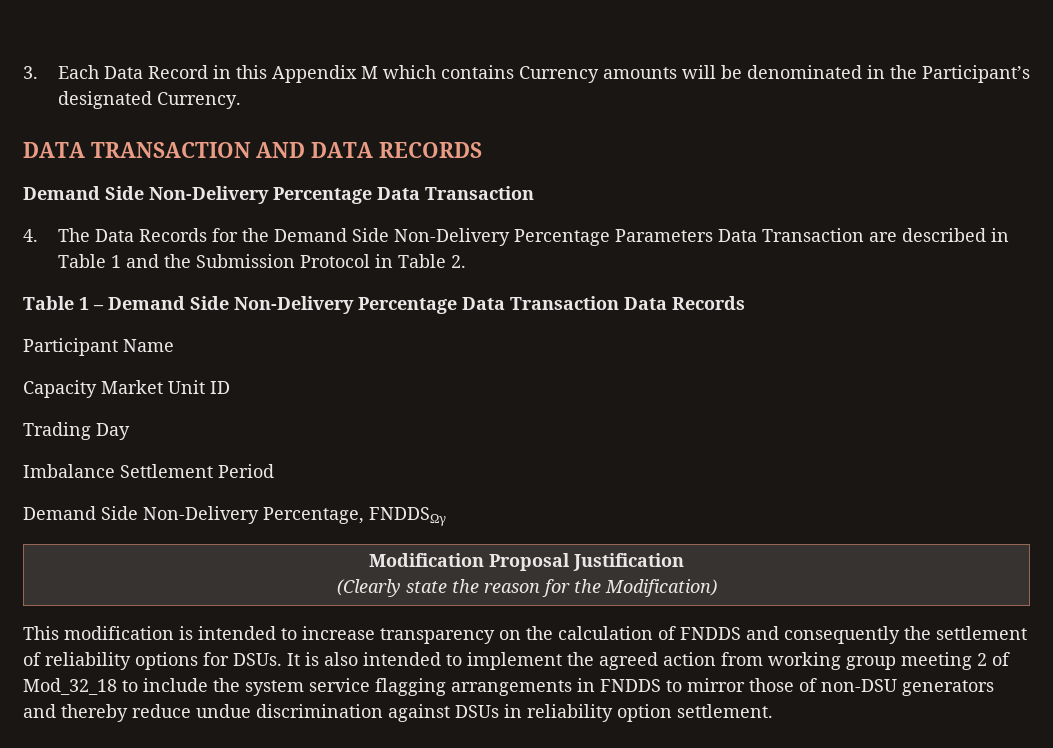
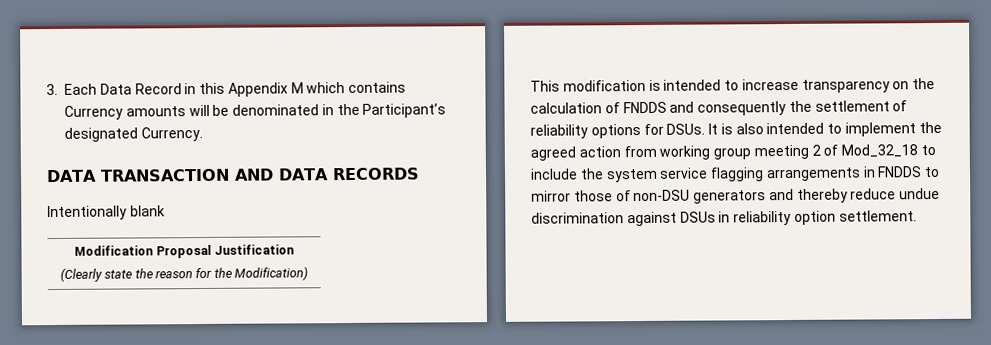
[23,186,534,204] [23,228,1009,246] [57,254,466,268] [23,296,745,314] [23,338,174,356] [23,380,230,398] [23,422,130,440] [23,464,274,478] [23,506,446,526] Demand Side Non-Delivery Percentage Data Transaction // 4. The Data Records for the Demand Side Non-Delivery Percentage Parameters Data Transaction are described in Table 1 and the Submission Protocol in Table 2. // Table 1 – Demand Side Non-Delivery Percentage Data Transaction Data Records // Participant Name // Capacity Market Unit ID // Trading Day // Imbalance Settlement Period // Demand Side Non-Delivery Percentage, FNDDSΩγ -> [47,205,165,221] Intentionally blank

